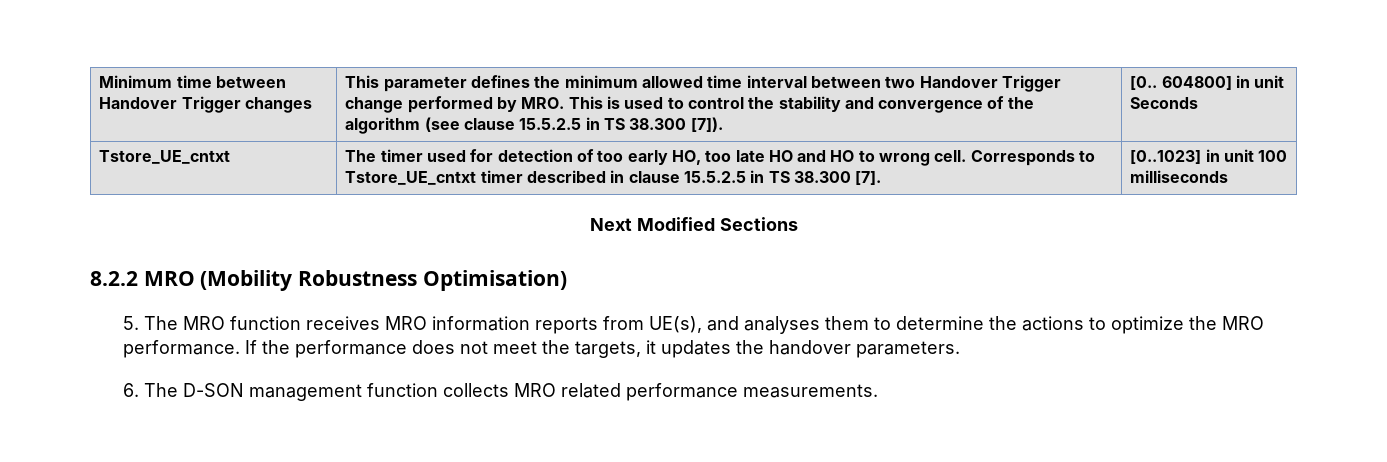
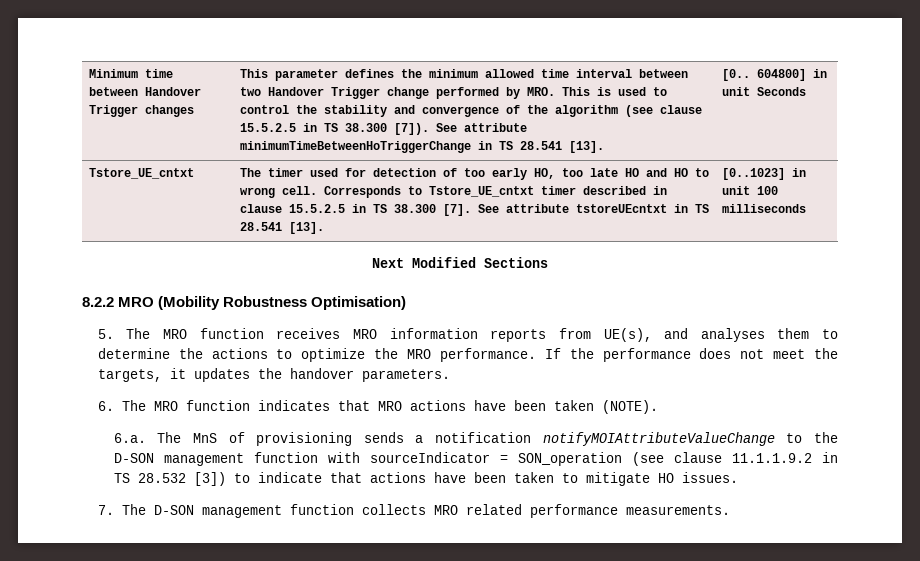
(723, 124) none -> [435,123,527,132] [239,141,604,153] See attribute minimumTimeBetweenHoTriggerChange in TS 28.541 [13].
(882, 178) none -> [477,204,709,213] [239,222,324,234] See attribute tstoreUEcntxt in TS 28.541 [13].
(179, 390) none -> [153,400,658,414] [113,432,838,446] [113,452,838,466] [113,472,738,486] [97,504,146,515] MRO function indicates that MRO actions have been taken (NOTE). // 6.a. The MnS of provisioning sends a notification notifyMOIAttributeValueChange to the D-SON management function with sourceIndicator = SON_operation (see clause 11.1.1.9.2 in TS 28.532 [3]) to indicate that actions have been taken to mitigate HO issues. // 7. The

